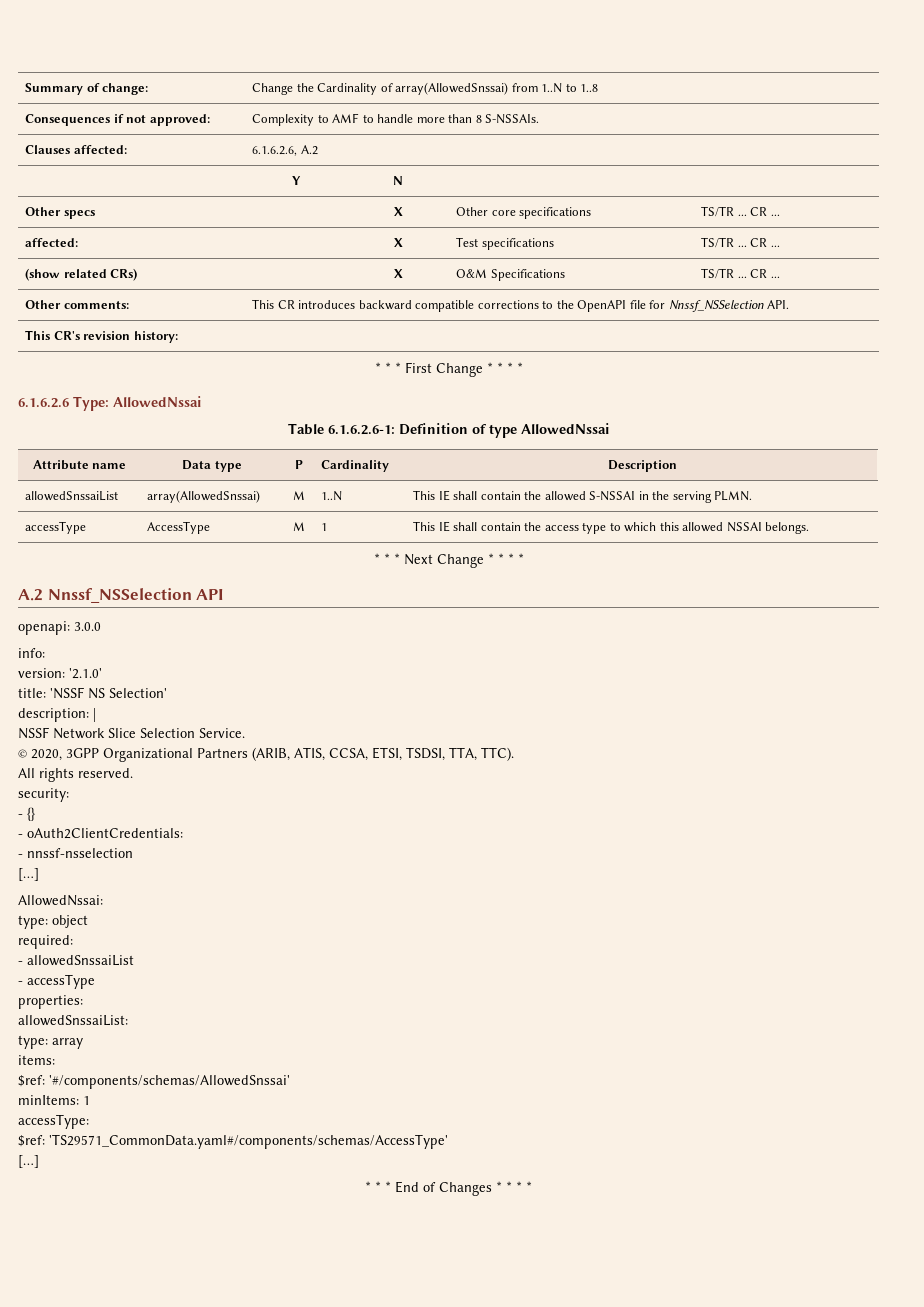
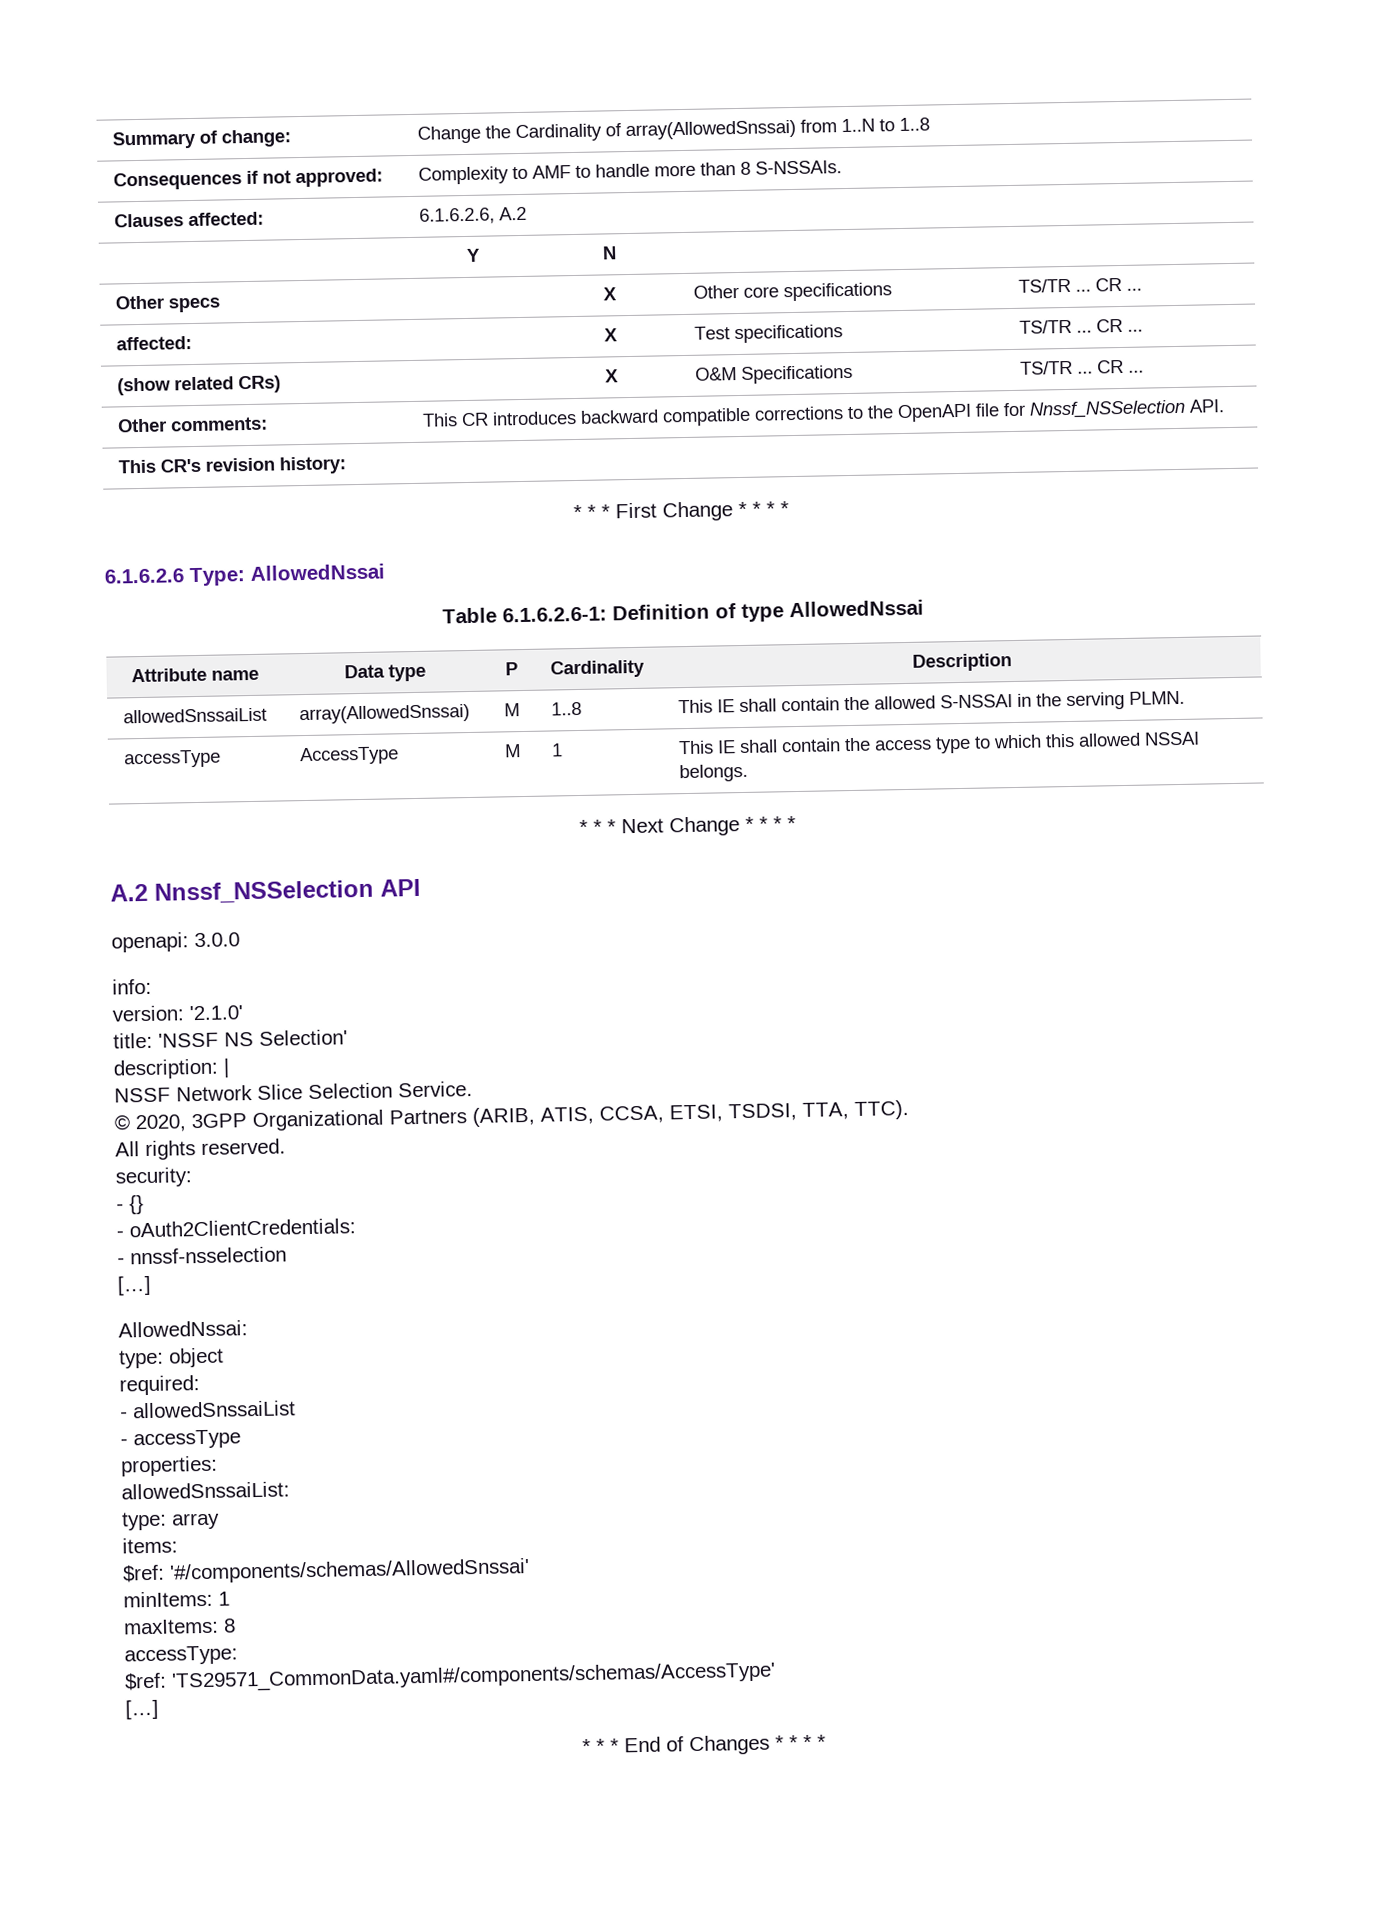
[321,491,343,501] 1..N -> [551,701,583,716] 1..8
(90, 1100) none -> [123,1618,236,1635] // maxItems: 8

